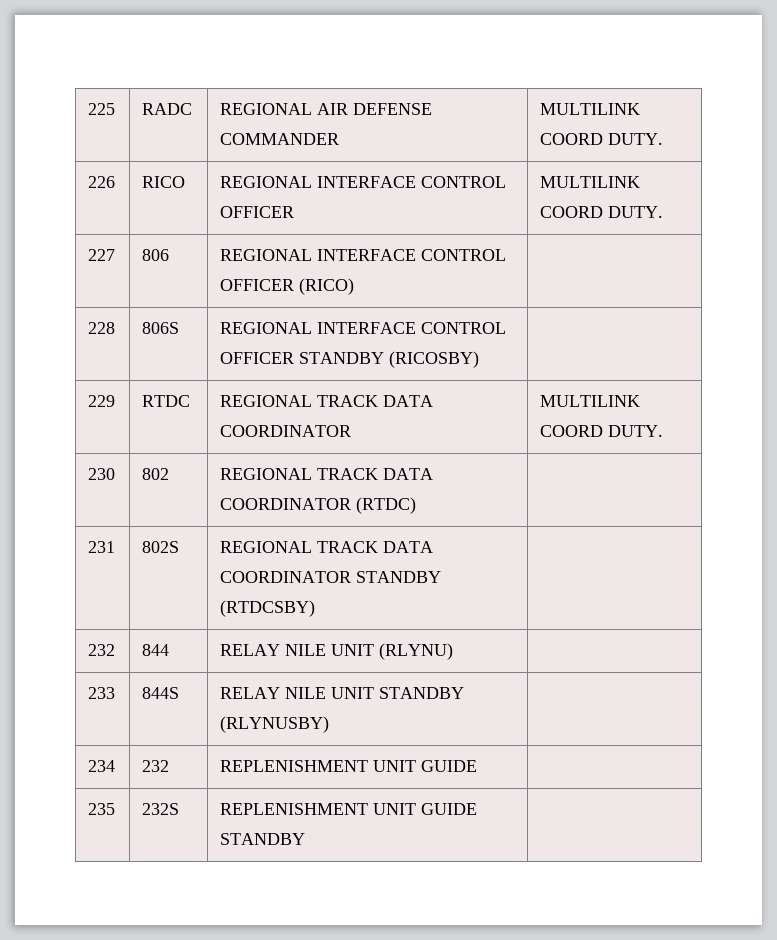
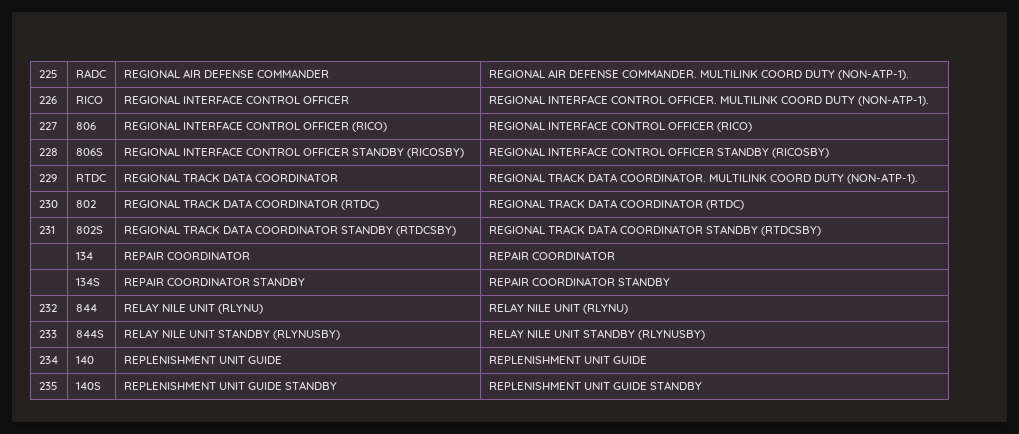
[540,103,641,115] [540,133,664,145] MULTILINK COORD DUTY. -> [488,69,910,80] REGIONAL AIR DEFENSE COMMANDER. MULTILINK COORD DUTY (NON-ATP-1).
[540,176,641,188] [540,206,664,218] MULTILINK COORD DUTY. -> [488,95,930,106] REGIONAL INTERFACE CONTROL OFFICER. MULTILINK COORD DUTY (NON-ATP-1).
(355, 286) none -> [488,121,753,132] REGIONAL INTERFACE CONTROL OFFICER (RICO)
(480, 359) none -> [488,147,830,158] REGIONAL INTERFACE CONTROL OFFICER STANDBY (RICOSBY)
[540,395,641,407] [540,425,664,437] MULTILINK COORD DUTY. -> [488,173,919,184] REGIONAL TRACK DATA COORDINATOR. MULTILINK COORD DUTY (NON-ATP-1).
(417, 505) none -> [488,199,745,210] REGIONAL TRACK DATA COORDINATOR (RTDC)
(316, 608) none -> [488,225,822,236] [75,252,93,260] [123,251,250,260] [488,251,615,260] [75,278,100,286] [123,277,305,286] [488,277,670,286] REGIONAL TRACK DATA COORDINATOR STANDBY (RTDCSBY) // | 134 | REPAIR COORDINATOR | REPAIR COORDINATOR // | 134S | REPAIR COORDINATOR STANDBY | REPAIR COORDINATOR STANDBY
(454, 651) none -> [488,303,628,314] RELAY NILE UNIT (RLYNU)
(330, 724) none -> [488,329,706,340] RELAY NILE UNIT STANDBY (RLYNUSBY)
[142,760,170,772] 232 -> [75,356,94,364] 140
(478, 766) none -> [488,356,647,364] REPLENISHMENT UNIT GUIDE
[142,803,180,815] 232S -> [75,382,101,390] 140S
(306, 839) none -> [488,381,702,390] REPLENISHMENT UNIT GUIDE STANDBY

